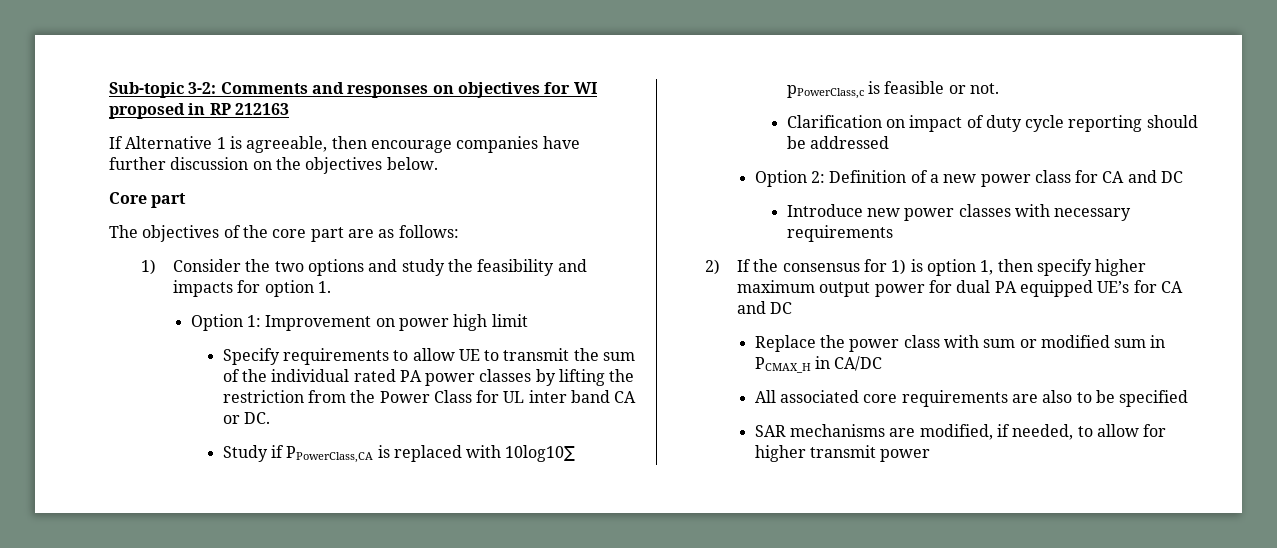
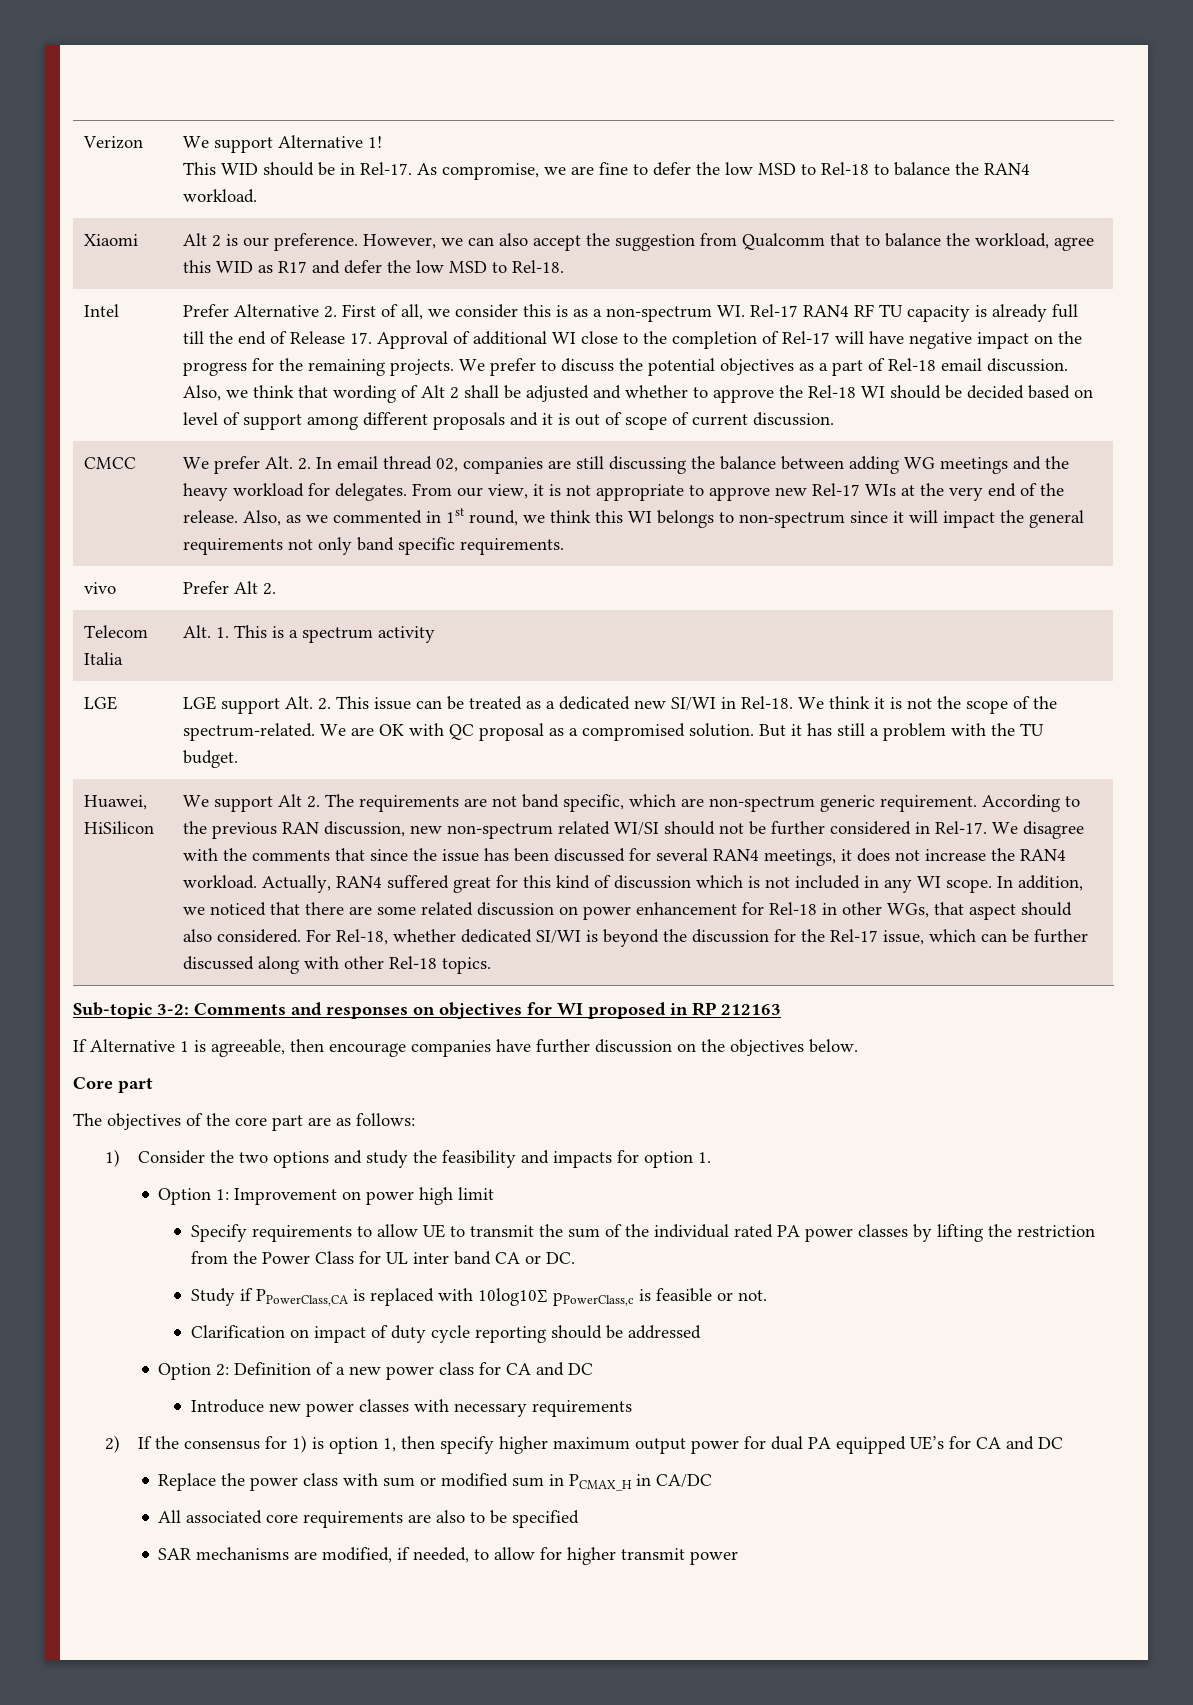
(109, 90) none -> [83,136,144,149] [183,135,383,153] [183,162,1031,180] [183,189,258,203] [84,234,139,246] [183,233,1095,251] [183,260,565,274] [84,304,120,317] [183,304,1079,322] [183,331,1083,349] [183,358,1069,376] [183,385,1094,403] [183,412,835,430] [84,457,137,469] [183,456,1070,474] [183,483,1065,501] [183,508,1085,528] [183,537,565,555] [84,582,117,594] [183,581,277,595] [84,625,149,638] [84,652,124,665] [183,625,436,643] [84,696,118,710] [183,696,1058,714] [183,723,1045,741] [183,750,239,768] [84,795,148,810] [84,821,155,834] [183,794,1081,812] [183,821,1085,839] [183,848,1067,866] [183,875,1084,893] [183,902,1073,920] [183,929,1089,947] [183,956,492,974] Verizon | We support Alternative 1! // This WID should be in Rel-17. As compromise, we are fine to defer the low MSD to Rel-18 to balance the RAN4 workload. // Xiaomi | Alt 2 is our preference. However, we can also accept the suggestion from Qualcomm that to balance the workload, agree this WID as R17 and defer the low MSD to Rel-18. // Intel | Prefer Alternative 2. First of all, we consider this is as a non-spectrum WI. Rel-17 RAN4 RF TU capacity is already full till the end of Release 17. Approval of additional WI close to the completion of Rel-17 will have negative impact on the progress for the remaining projects. We prefer to discuss the potential objectives as a part of Rel-18 email discussion. Also, we think that wording of Alt 2 shall be adjusted and whether to approve the Rel-18 WI should be decided based on level of support among different proposals and it is out of scope of current discussion. // CMCC | We prefer Alt. 2. In email thread 02, companies are still discussing the balance between adding WG meetings and the heavy workload for delegates. From our view, it is not appropriate to approve new Rel-17 WIs at the very end of the release. Also, as we commented in 1st round, we think this WI belongs to non-spectrum since it will impact the general requirements not only band specific requirements. // vivo | Prefer Alt 2. // Telecom Italia | Alt. 1. This is a spectrum activity // LGE | LGE support Alt. 2. This issue can be treated as a dedicated new SI/WI in Rel-18. We think it is not the scope of the spectrum-related. We are OK with QC proposal as a compromised solution. But it has still a problem with the TU budget. // Huawei, HiSilicon | We support Alt 2. The requirements are not band specific, which are non-spectrum generic requirement. According to the previous RAN discussion, new non-spectrum related WI/SI should not be further considered in Rel-17. We disagree with the comments that since the issue has been discussed for several RAN4 meetings, it does not increase the RAN4 workload. Actually, RAN4 suffered great for this kind of discussion which is not included in any WI scope. In addition, we noticed that there are some related discussion on power enhancement for Rel-18 in other WGs, that aspect should also considered. For Rel-18, whether dedicated SI/WI is beyond the discussion for the Rel-17 issue, which can be further discussed along with other Rel-18 topics. //

